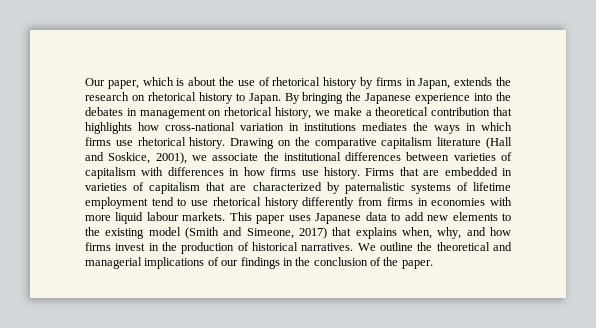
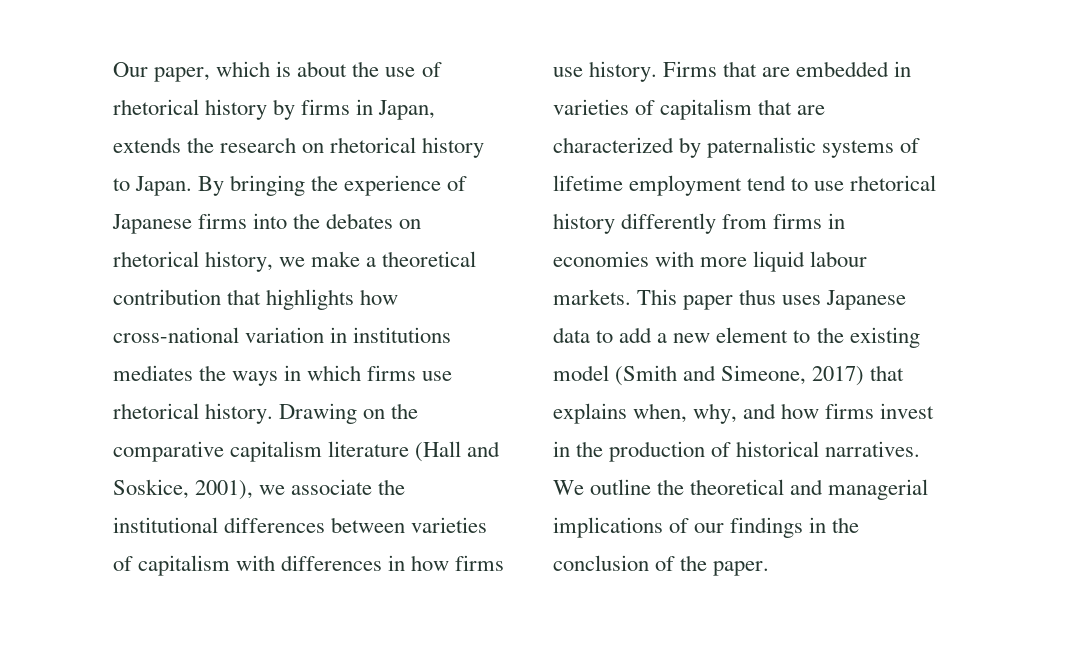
[365,93,471,104] Japanese experience -> [344,175,468,196] [112,213,248,234] experience of Japanese firms
[126,108,206,119] in management -> (394, 221) none
(286, 219) none -> [739,289,777,305] thus
[427,212,498,221] new elements -> [657,327,789,343] a new element

